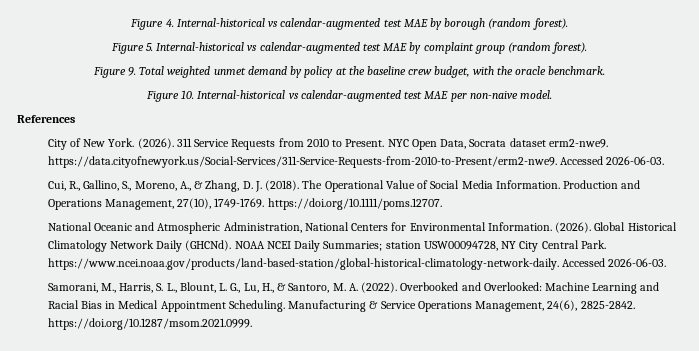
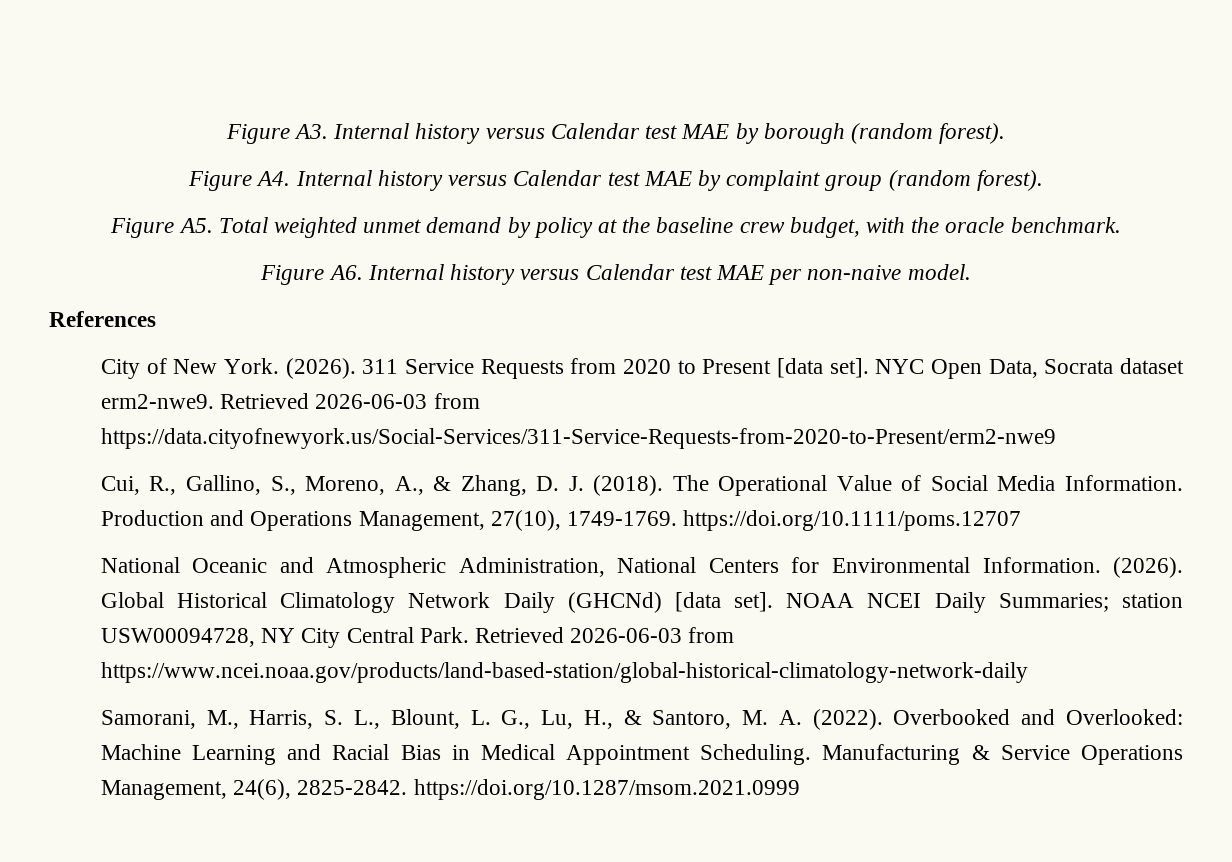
[130,18,381,30] Figure 4. Internal-historical vs calendar-augmented -> [225,123,640,144] Figure A3. Internal history versus Calendar
[145,42,360,54] 5. Internal-historical vs calendar-augmented -> [256,170,603,191] A4. Internal history versus Calendar
[127,67,136,76] 9. -> [178,218,213,233] A5.
[181,90,401,102] 10. Internal-historical vs calendar-augmented -> [328,264,675,285] A6. Internal history versus Calendar
[306,138,385,147] 2010 to Present. -> [622,358,869,378] 2020 to Present [data set].
[47,156,665,168] https://data.cityofnewyork.us/Social-Services/311-Service-Requests-from-2010-to-Present/erm2-nwe9. Accessed 2026-06-03. -> [220,393,480,409] [100,428,1056,449] Retrieved 2026-06-03 from https://data.cityofnewyork.us/Social-Services/311-Service-Requests-from-2020-to-Present/erm2-nwe9
[267,198,442,210] https://doi.org/10.1111/poms.12707. -> [683,510,1022,531] https://doi.org/10.1111/poms.12707
[185,240,232,251] (GHCNd). -> [567,592,774,613] (GHCNd) [data set].
[47,258,667,270] https://www.ncei.noaa.gov/products/land-based-station/global-historical-climatology-network-daily. Accessed 2026-06-03. -> [474,627,735,643] [100,662,1028,683] Retrieved 2026-06-03 from https://www.ncei.noaa.gov/products/land-based-station/global-historical-climatology-network-daily
[47,318,252,330] https://doi.org/10.1287/msom.2021.0999. -> [413,779,800,800] https://doi.org/10.1287/msom.2021.0999

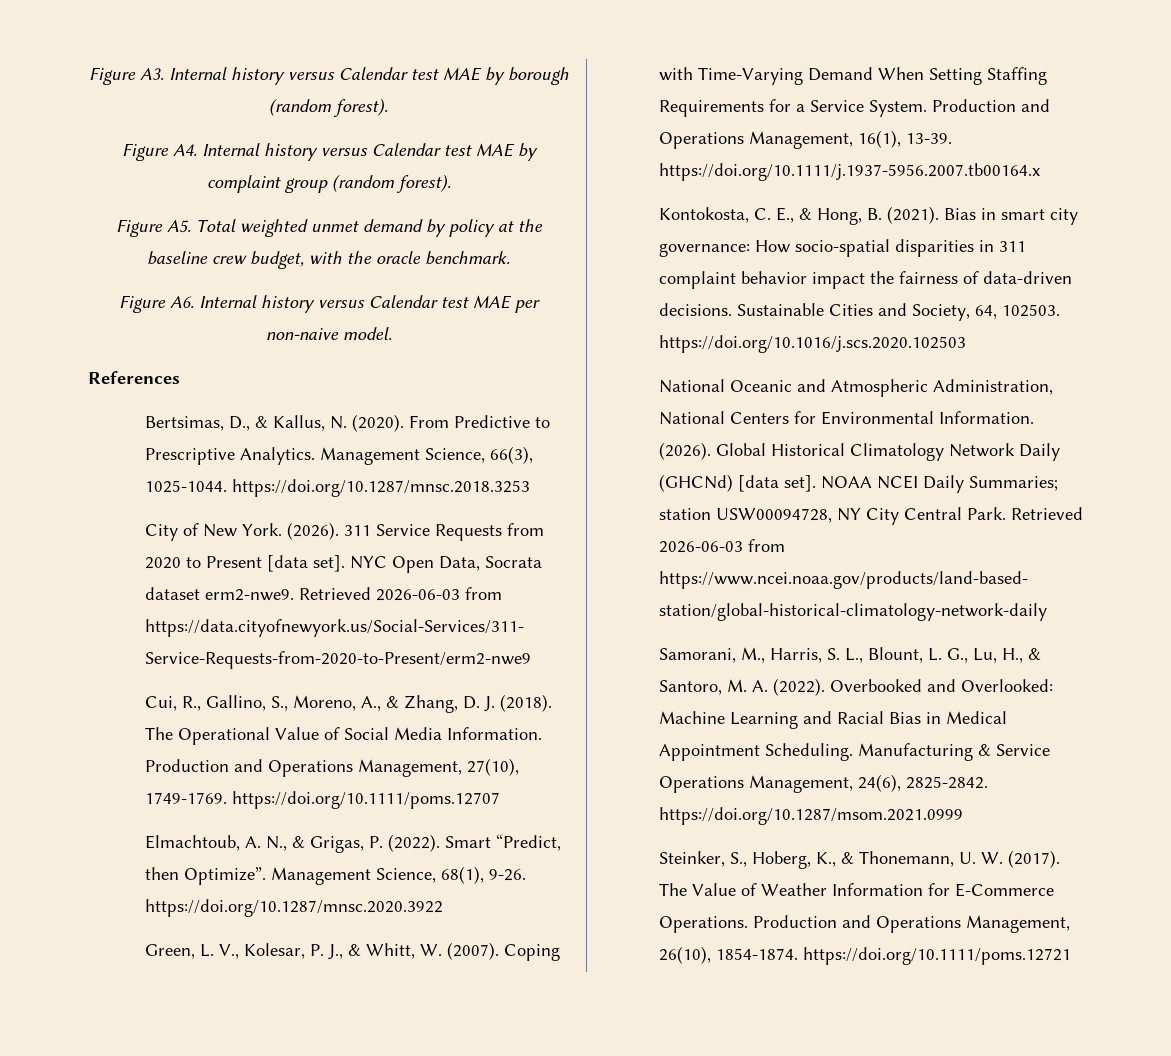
(156, 319) none -> [144,414,550,432] [144,446,533,465] [144,479,530,497] // Bertsimas, D., & Kallus, N. (2020). From Predictive to Prescriptive Analytics. Management Science, 66(3), 1025-1044. https://doi.org/10.1287/mnsc.2018.3253
(1022, 520) none -> [144,834,561,853] [144,866,526,885] [144,899,443,917] [144,942,560,961] [658,67,1047,85] [658,99,1050,117] [658,130,952,149] [658,163,1040,181] [658,206,1078,225] [658,239,1026,257] [658,271,1072,289] [658,303,1060,321] [658,335,966,353] // Elmachtoub, A. N., & Grigas, P. (2022). Smart “Predict, then Optimize”. Management Science, 68(1), 9-26. https://doi.org/10.1287/mnsc.2020.3922 // Green, L. V., Kolesar, P. J., & Whitt, W. (2007). Coping with Time-Varying Demand When Setting Staffing Requirements for a Service System. Production and Operations Management, 16(1), 13-39. https://doi.org/10.1111/j.1937-5956.2007.tb00164.x // Kontokosta, C. E., & Hong, B. (2021). Bias in smart city governance: How socio-spatial disparities in 311 complaint behavior impact the fairness of data-driven decisions. Sustainable Cities and Society, 64, 102503. https://doi.org/10.1016/j.scs.2020.102503
(800, 789) none -> [658,850,1060,869] [658,883,1054,897] [658,915,1070,933] [658,946,1071,965] // Steinker, S., Hoberg, K., & Thonemann, U. W. (2017). The Value of Weather Information for E-Commerce Operations. Production and Operations Management, 26(10), 1854-1874. https://doi.org/10.1111/poms.12721

